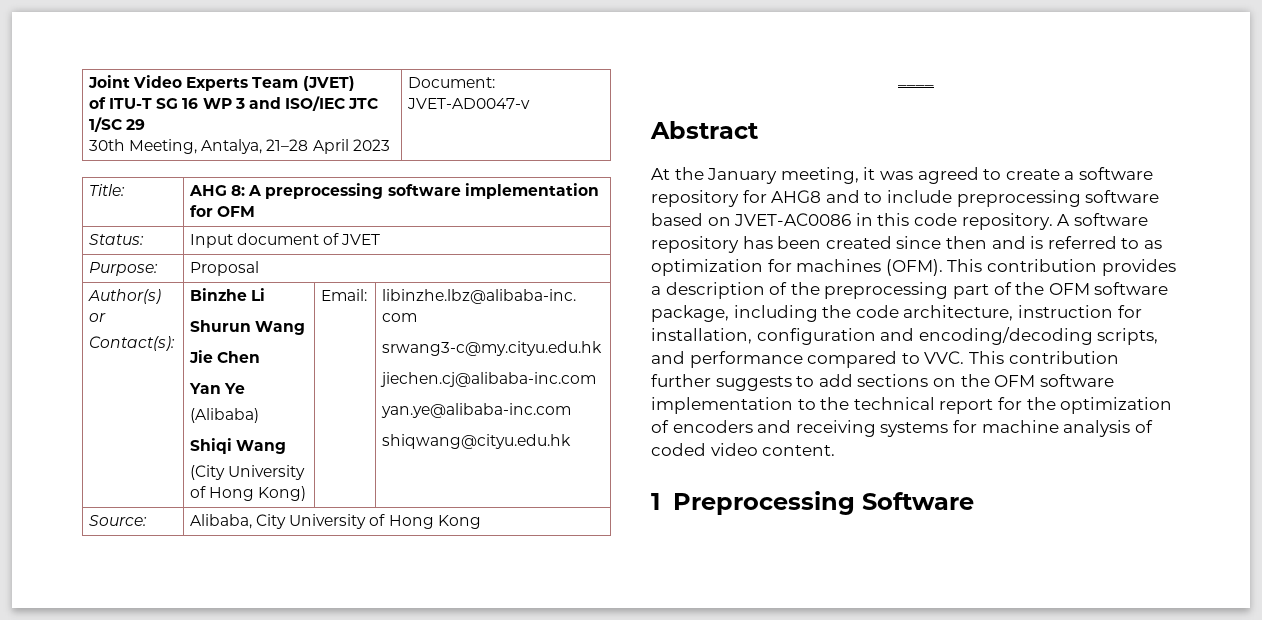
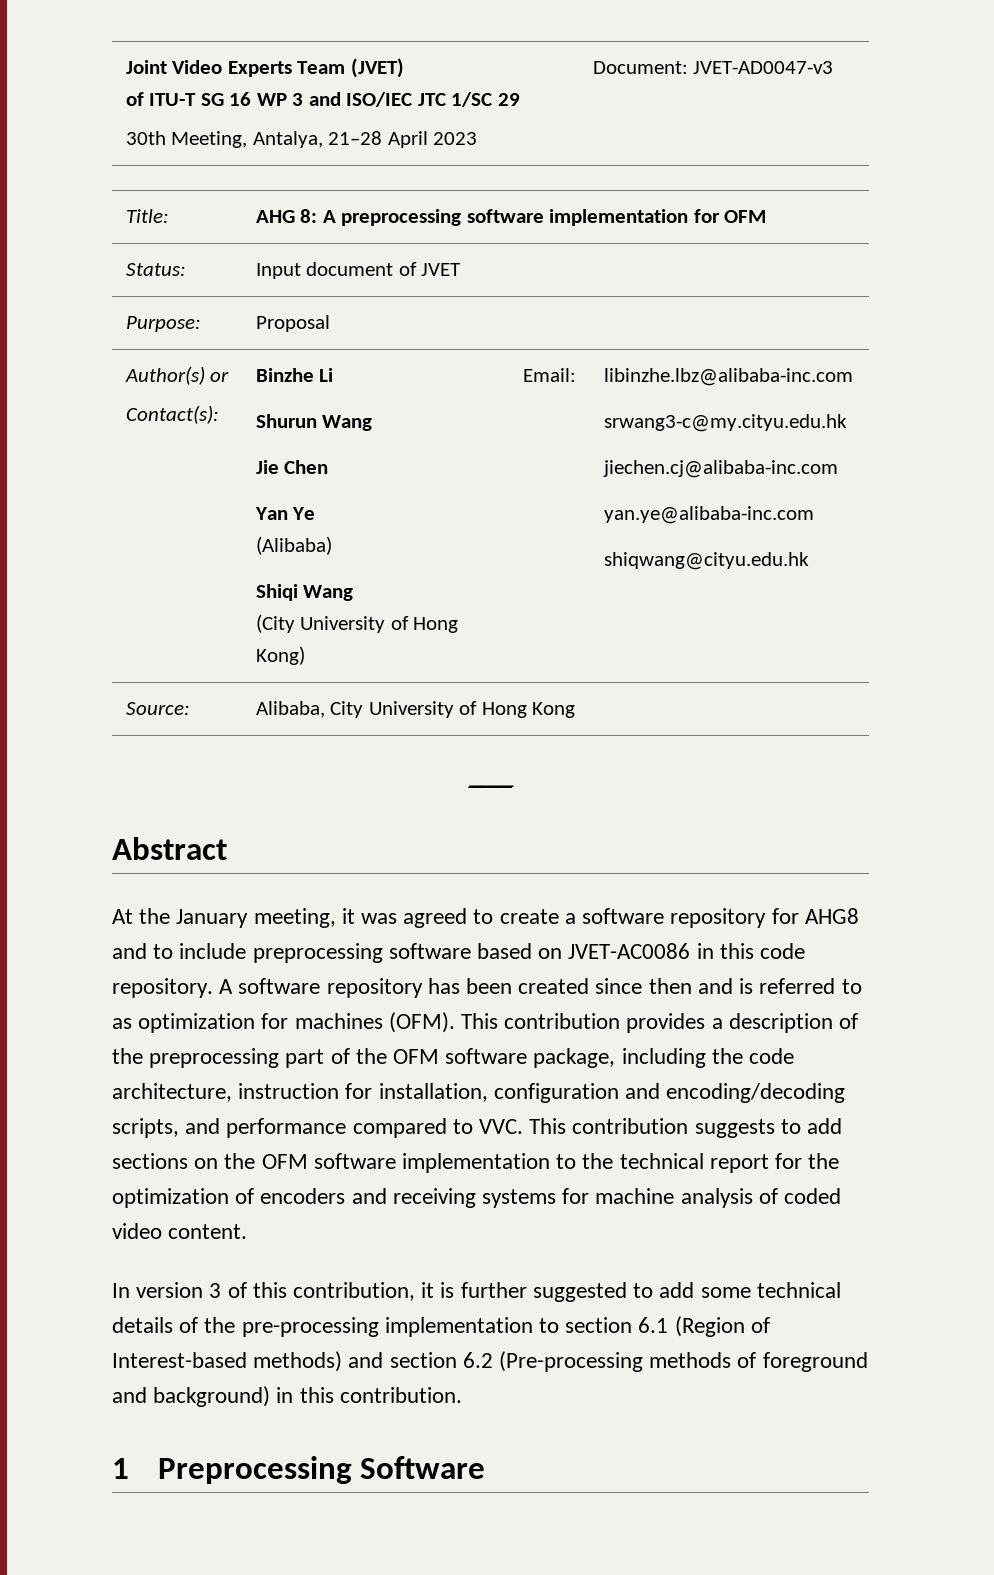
[406,98,530,109] JVET-AD0047-v -> [693,61,834,74] JVET-AD0047-v3
[651,374,711,387] further -> (689, 1126) none
(836, 450) none -> [112,1282,841,1302] [112,1316,770,1337] [112,1351,868,1372] [112,1386,462,1407] // In version 3 of this contribution, it is further suggested to add some technical details of the pre-processing implementation to section 6.1 (Region of Interest-based methods) and section 6.2 (Pre-processing methods of foreground and background) in this contribution.

